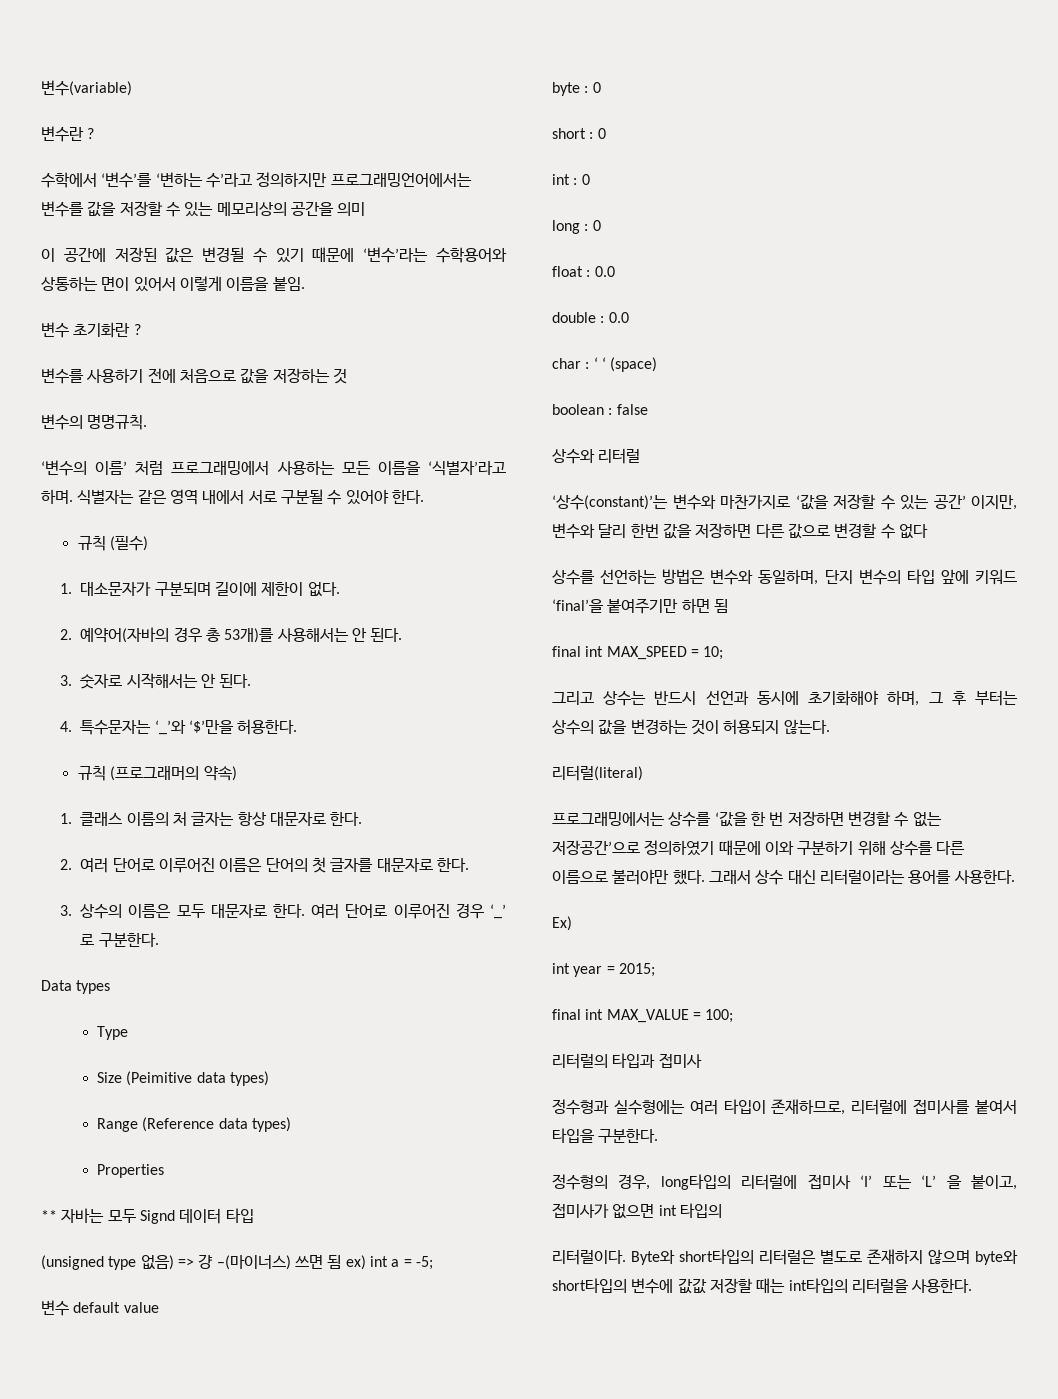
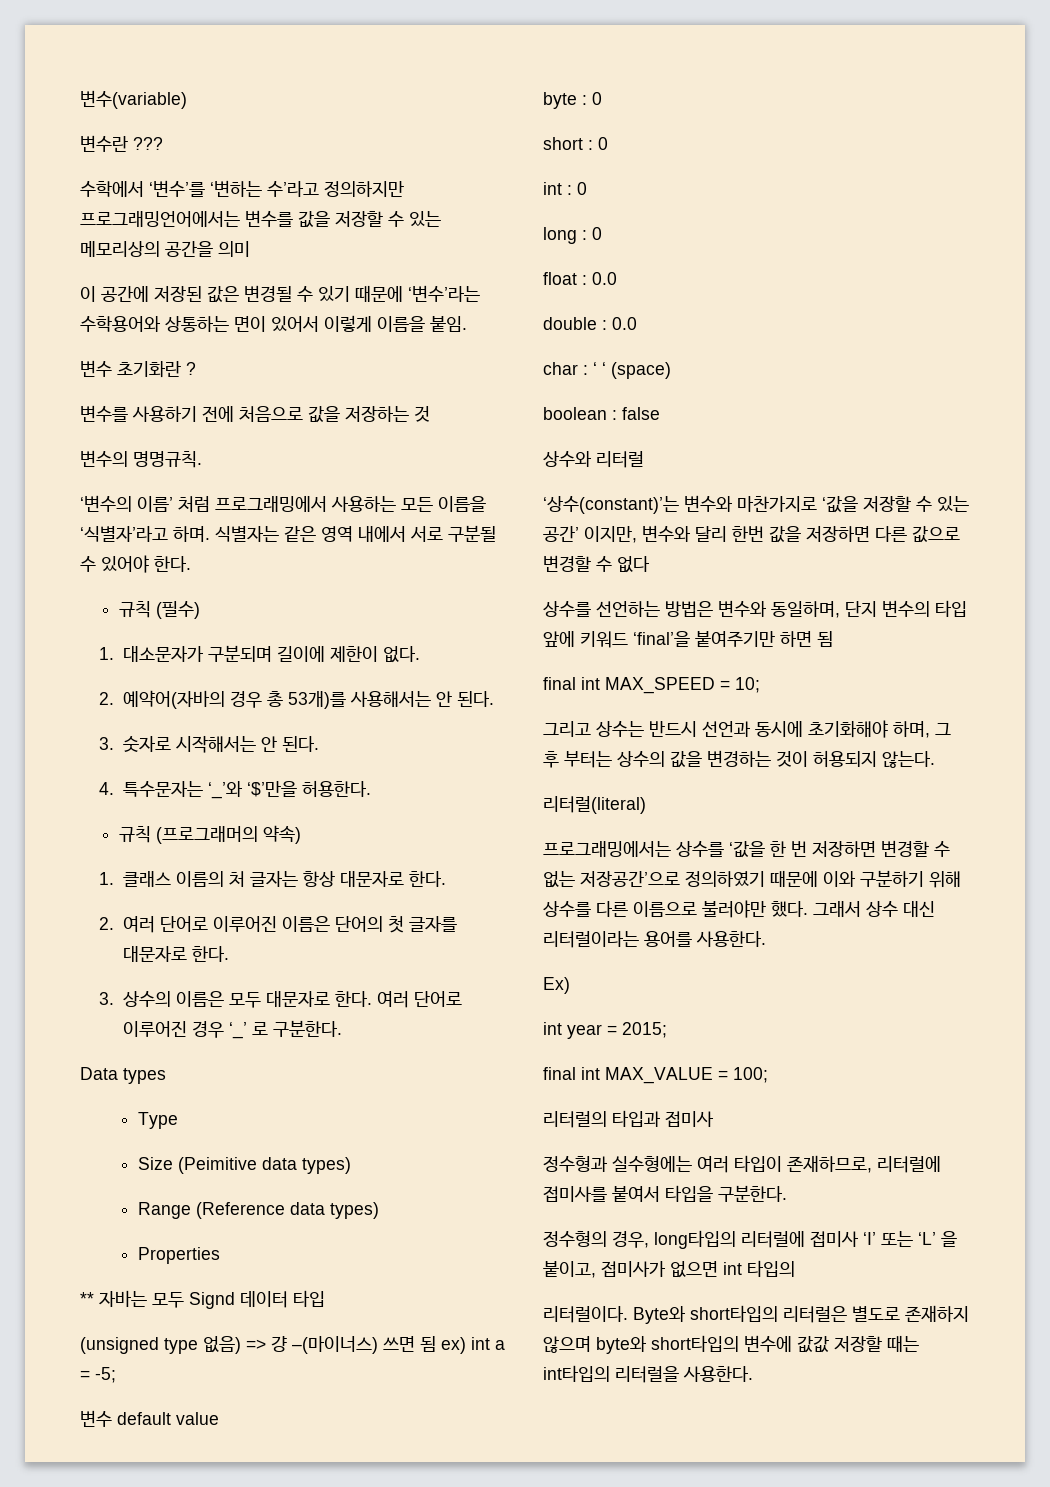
[87,128,95,139] ? -> [133,137,163,150] ???

